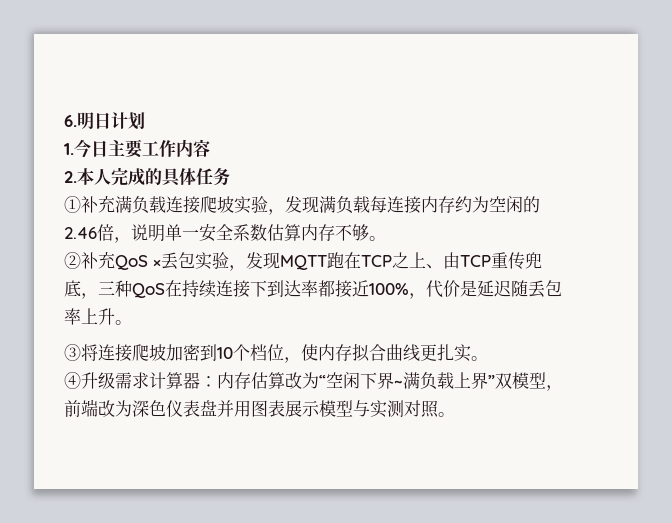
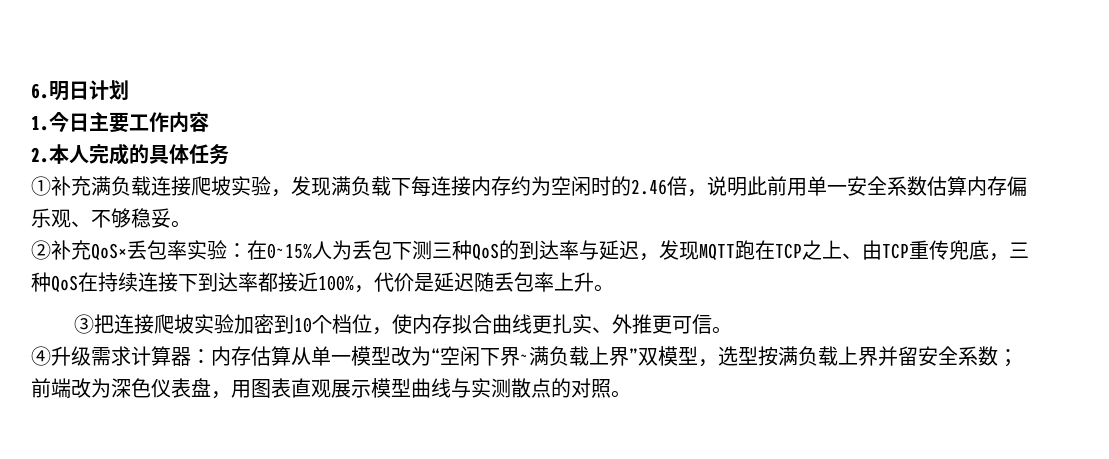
(370, 204) none -> [391,178,411,196] 下
(523, 204) none -> [591,176,611,196] 时
(165, 233) none -> [747,176,807,196] 此前用
[335,224,369,241] 不够 -> [1007,176,1027,197] [31,208,171,228] 偏乐观、不够稳妥
[115,252,229,270] QoS ×丢包实验 -> [91,240,639,261] QoS×丢包率实验：在0~15%人为丢包下测三种QoS的到达率与延迟
[81,344,166,362] 将连接爬坡 -> [94,314,235,334] 把连接爬坡实验
(471, 353) none -> [592,314,713,334] 、外推更可信
(285, 380) none -> [291,346,391,366] 从单一模型
(563, 388) none -> [718,346,1018,367] 选型按满负载上界并留安全系数；
[217,400,404,418] 并用图表展示模型与实测 -> [211,378,571,399] ，用图表直观展示模型曲线与实测散点的

